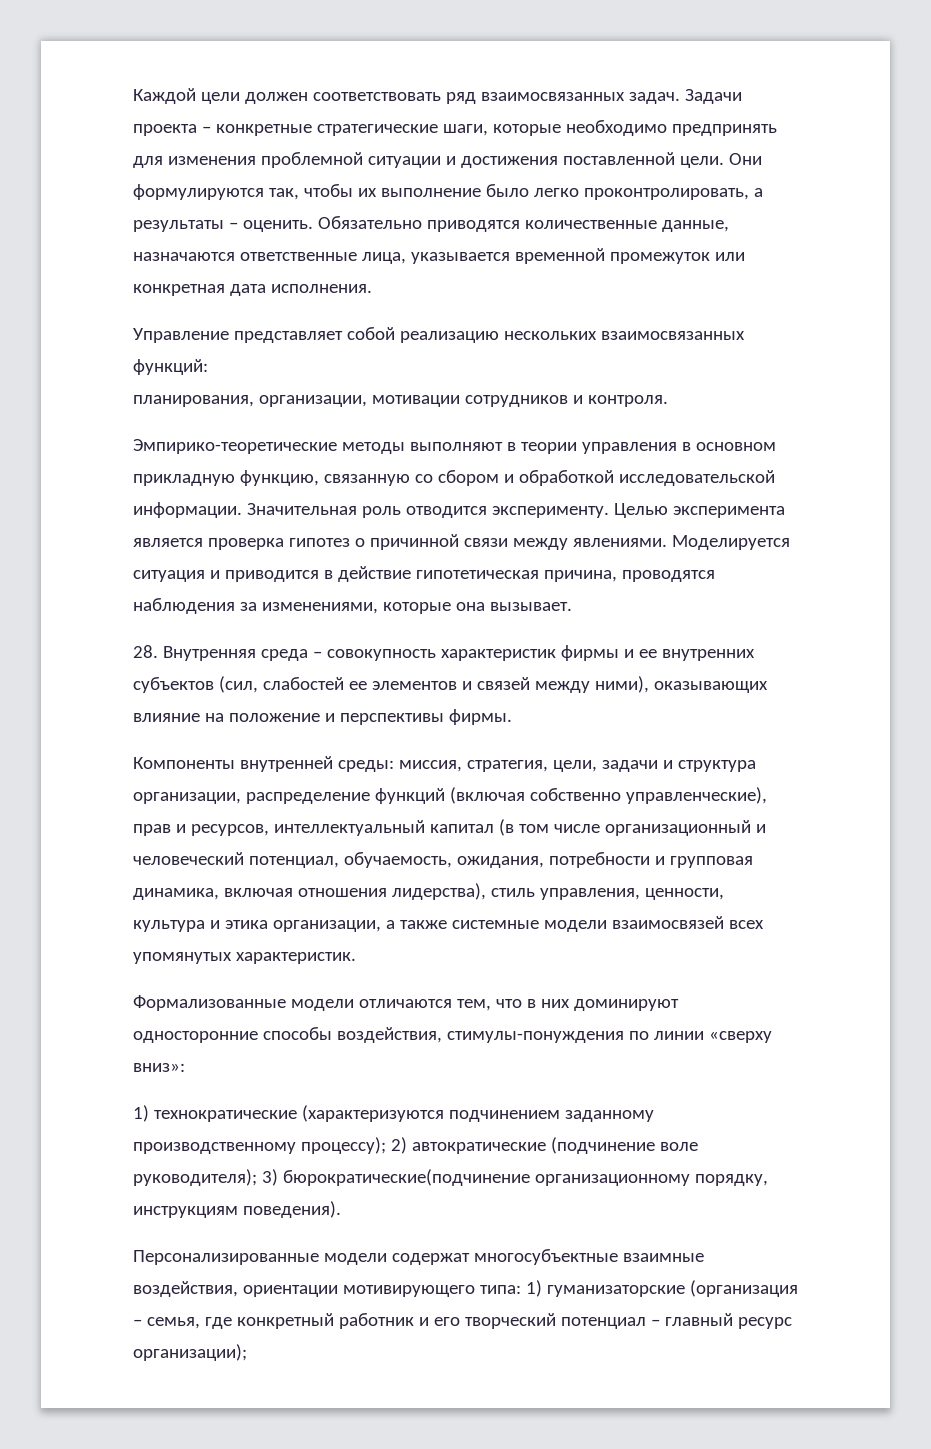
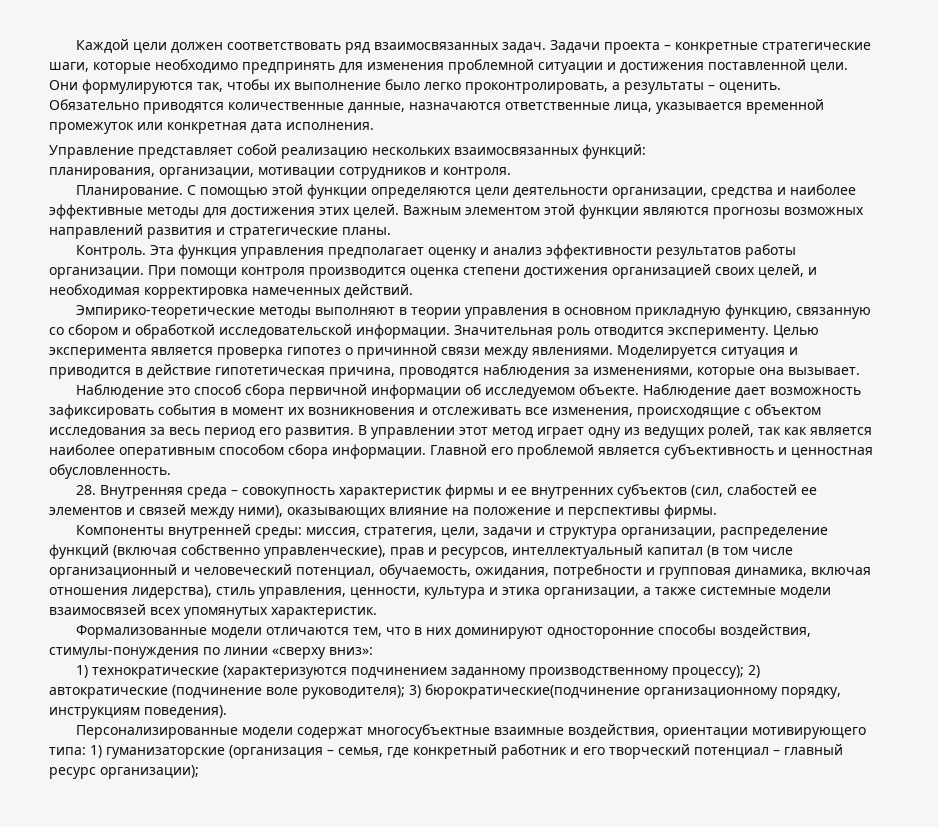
(668, 401) none -> [75,184,856,199] [49,204,864,219] [49,224,391,239] [75,244,796,259] [49,264,817,279] [49,284,413,299] // Планирование. С помощью этой функции определяются цели деятельности организации, средства и наиболее эффективные методы для достижения этих целей. Важным элементом этой функции являются прогнозы возможных направлений развития и стратегические планы. // Контроль. Эта функция управления предполагает оценку и анализ эффективности результатов работы организации. При помощи контроля производится оценка степени достижения организацией своих целей, и необходимая корректировка намеченных действий.
(572, 606) none -> [75,384,861,399] [49,404,821,419] [49,424,872,439] [49,444,873,459] [49,464,171,479] // Наблюдение это способ сбора первичной информации об исследуемом объекте. Наблюдение дает возможность зафиксировать события в момент их возникновения и отслеживать все изменения, происходящие с объектом исследования за весь период его развития. В управлении этот метод играет одну из ведущих ролей, так как является наиболее оперативным способом сбора информации. Главной его проблемой является субъективность и ценностная обусловленность.

